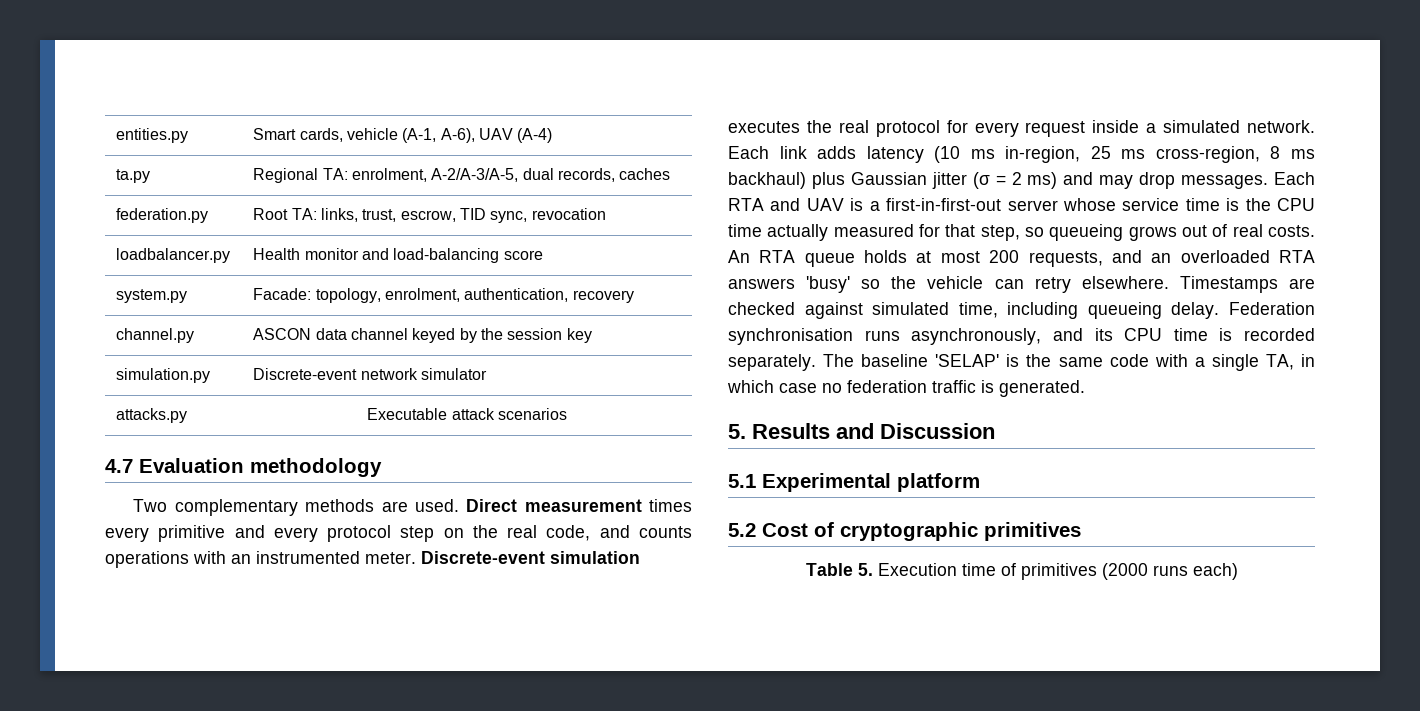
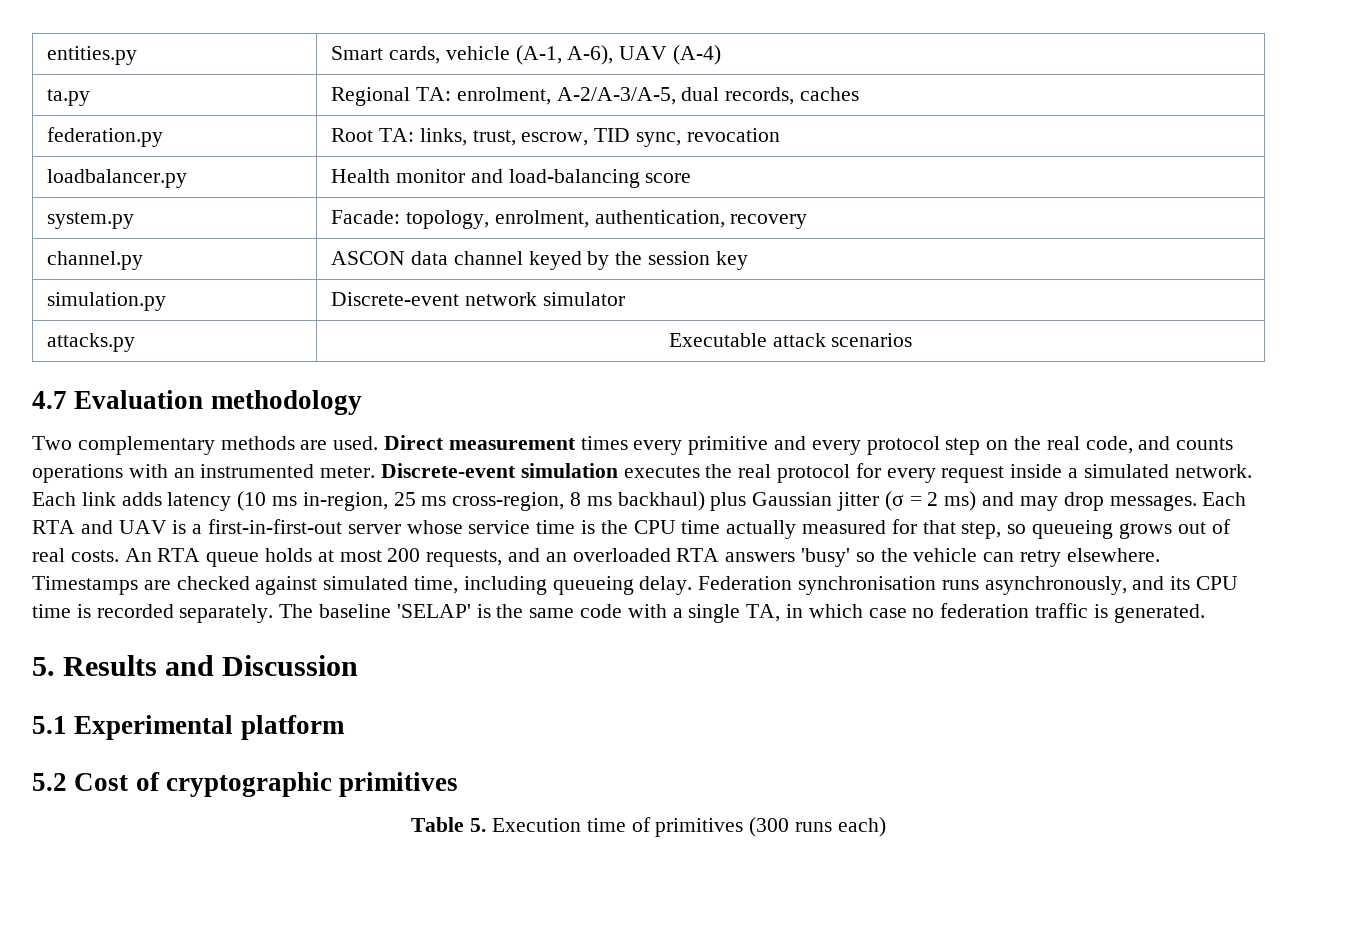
[1101,563,1148,580] (2000 -> [749,817,790,837] (300

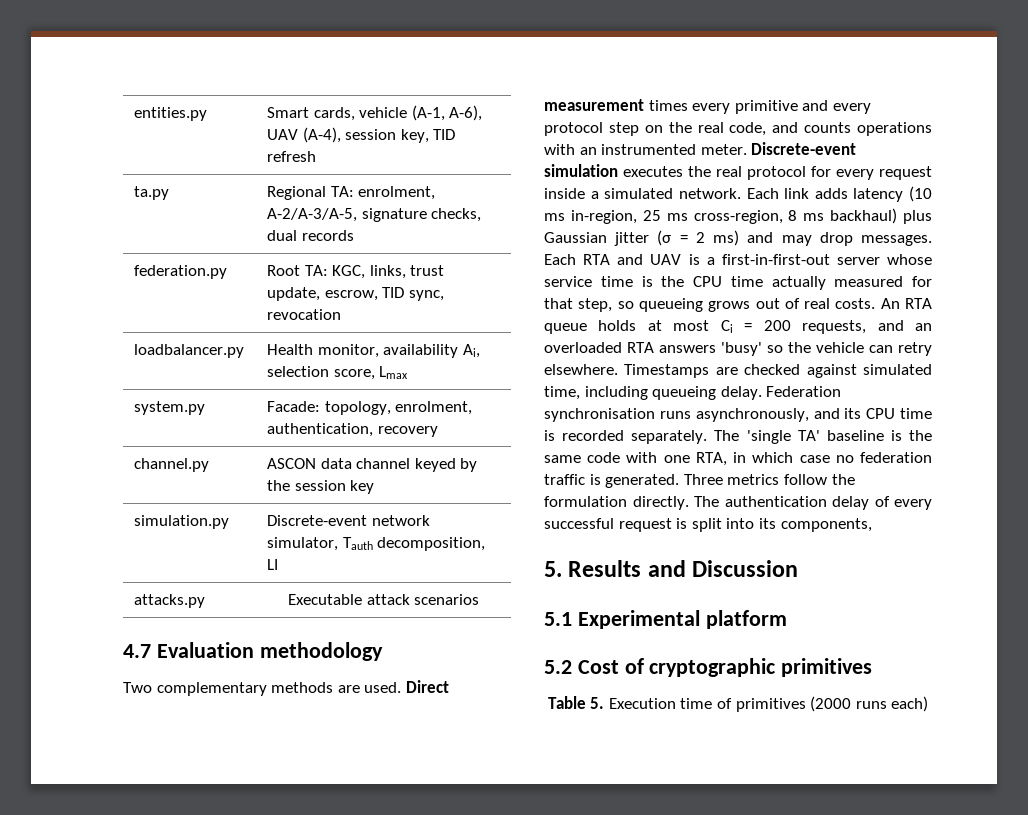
[672,45,721,65] (A-4) -> [302,127,456,143] [267,151,317,162] (A-4), session key, TID refresh
[681,87,859,105] dual records, caches -> [361,208,482,222] [267,230,354,241] signature checks, dual records
[419,128,516,146] links, trust, -> [332,265,445,279] [267,287,321,301] KGC, links, trust update,
[395,169,692,188] monitor and load-balancing score -> [317,344,480,358] [267,366,409,380] monitor, availability Ai, selection score, Lmax
[542,292,625,306] simulator -> [267,537,486,551] [267,559,279,570] simulator, Tauth decomposition, LI
(382, 556) none -> [720,320,753,333] Ci =
[319,604,471,618] baseline 'SELAP' -> [746,430,884,444] 'single TA' baseline
[672,604,781,623] a single TA, -> [663,452,727,466] one RTA,
(1205, 613) none -> [683,474,855,485] [544,496,932,510] [544,518,872,532] Three metrics follow the formulation directly. The authentication delay of every successful request is split into its components,
[749,817,790,837] (300 -> [810,696,852,712] (2000

